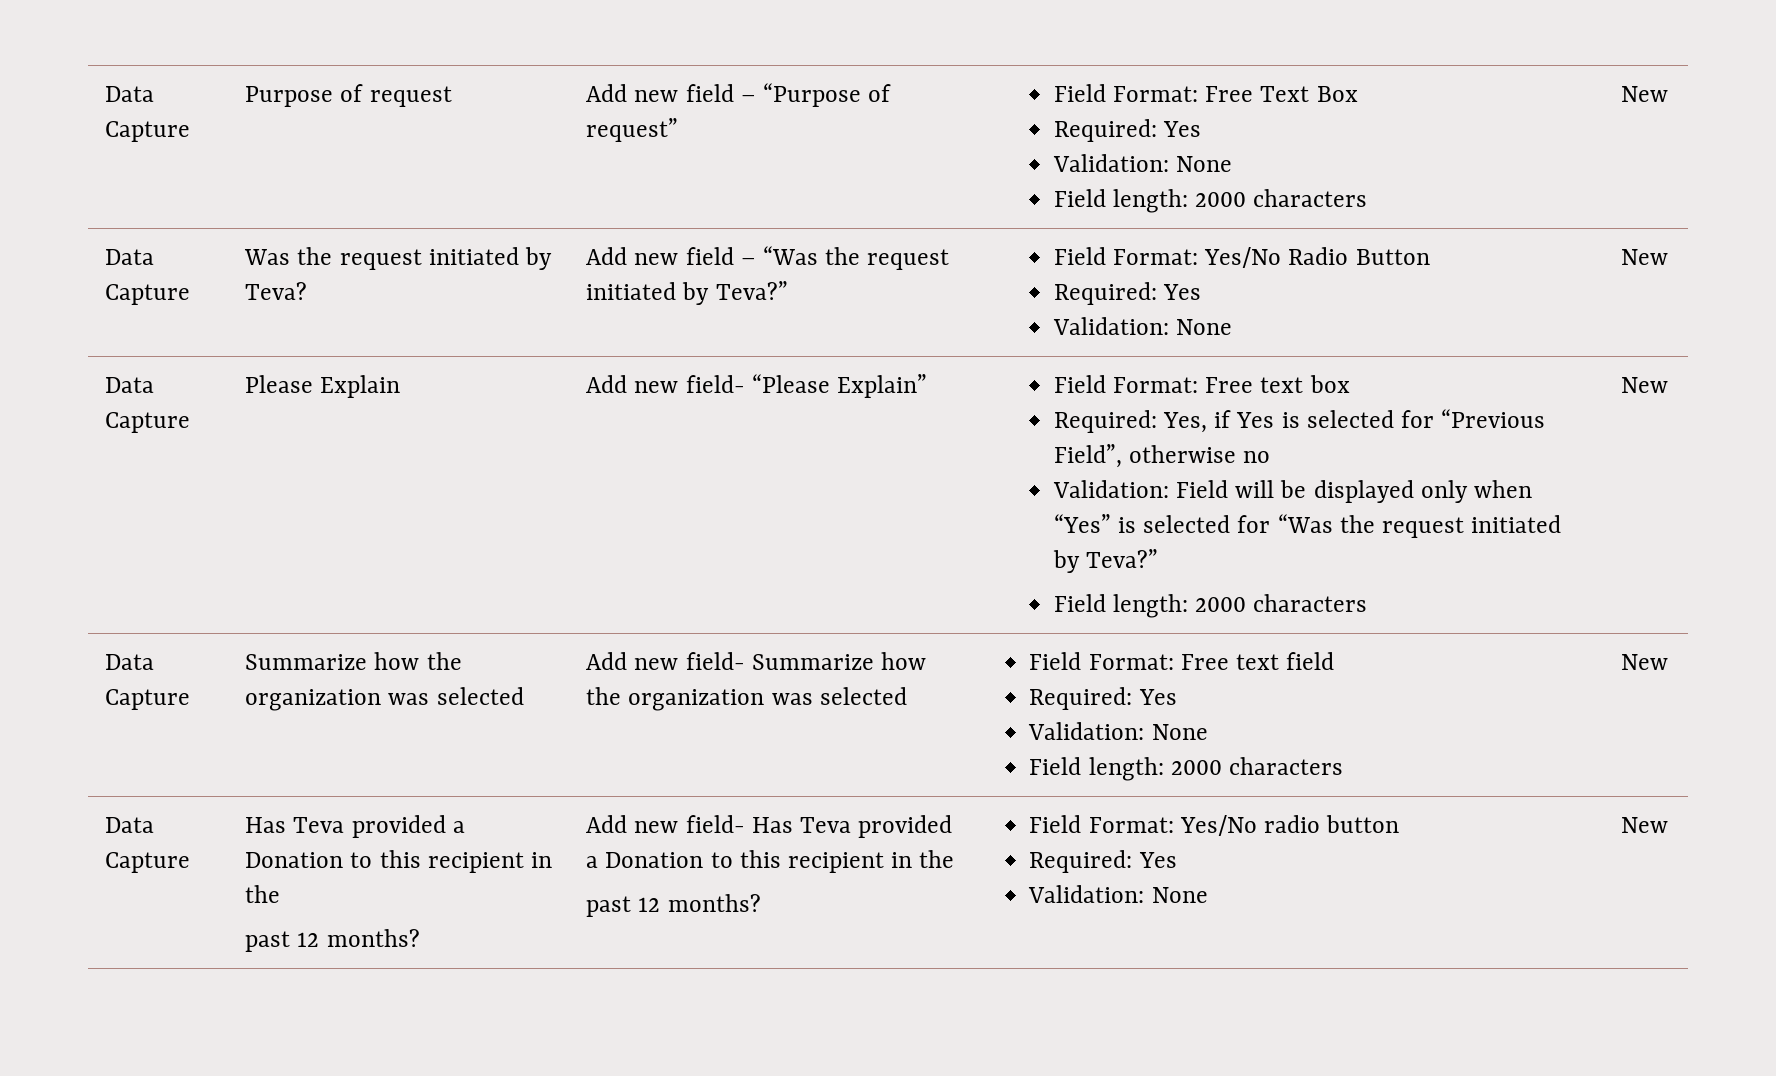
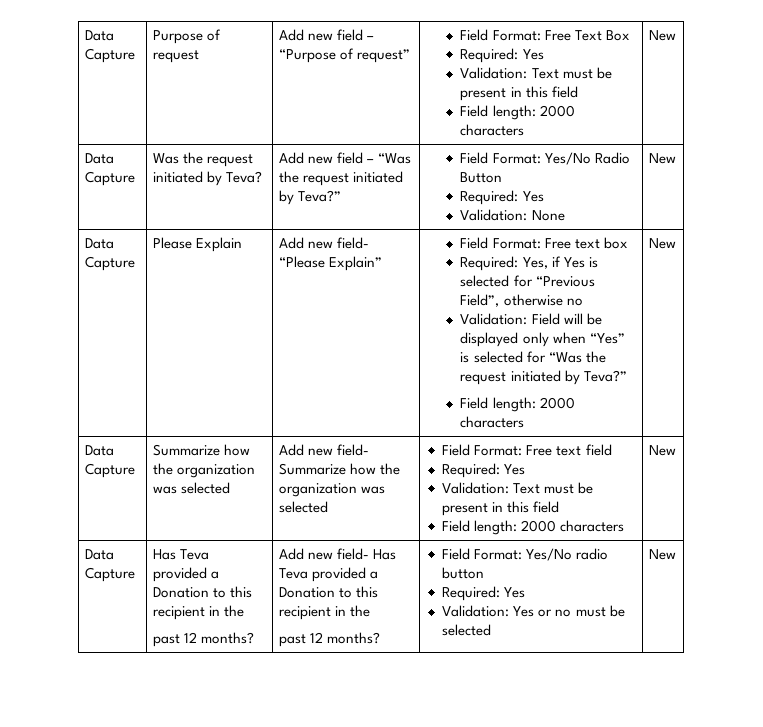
[1052,154,1233,172] Validation: None -> [460,67,612,79] [460,86,578,101] Validation: Text must be present in this field
[1028,722,1208,740] Validation: None -> [442,482,594,494] [442,501,560,516] Validation: Text must be present in this field
[1028,885,1208,903] Validation: None -> [442,605,625,617] [442,624,492,636] Validation: Yes or no must be selected

